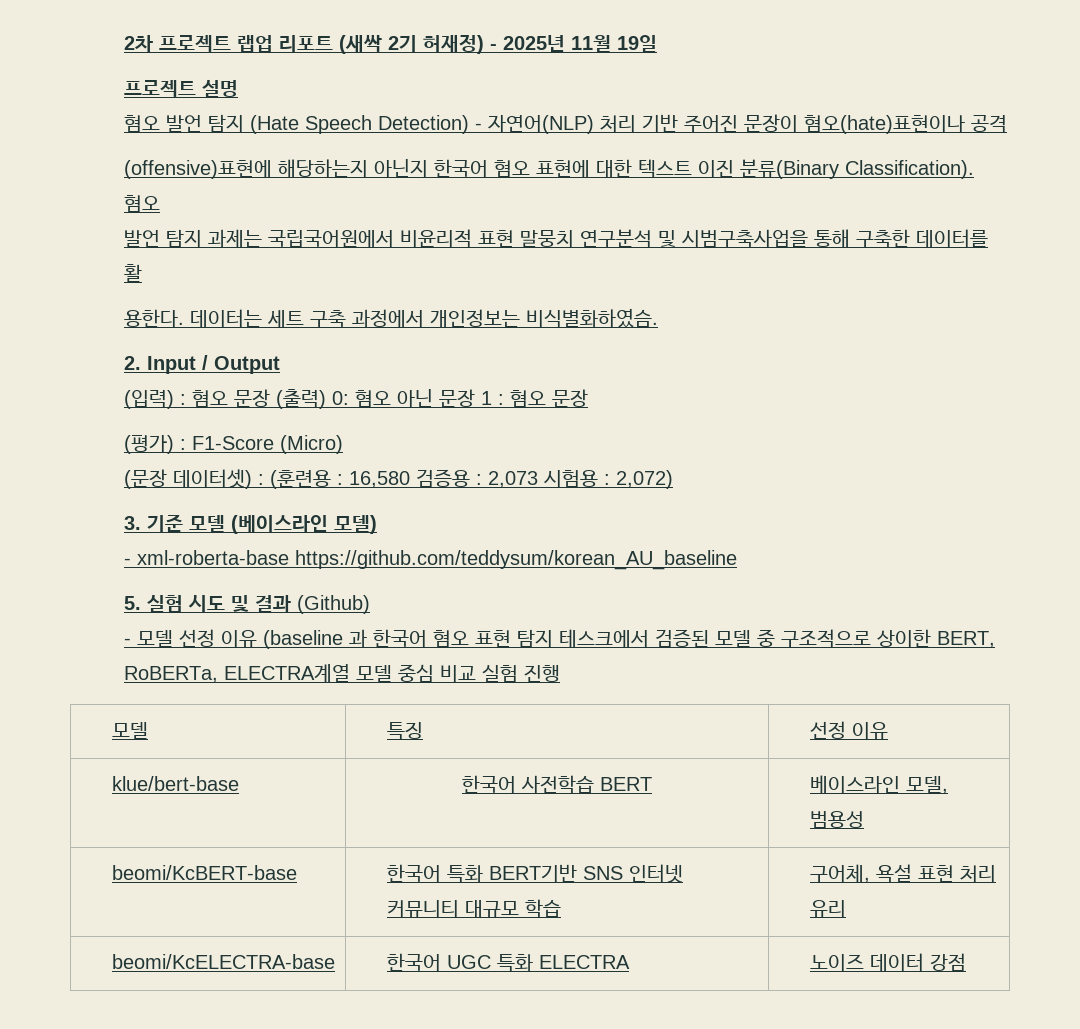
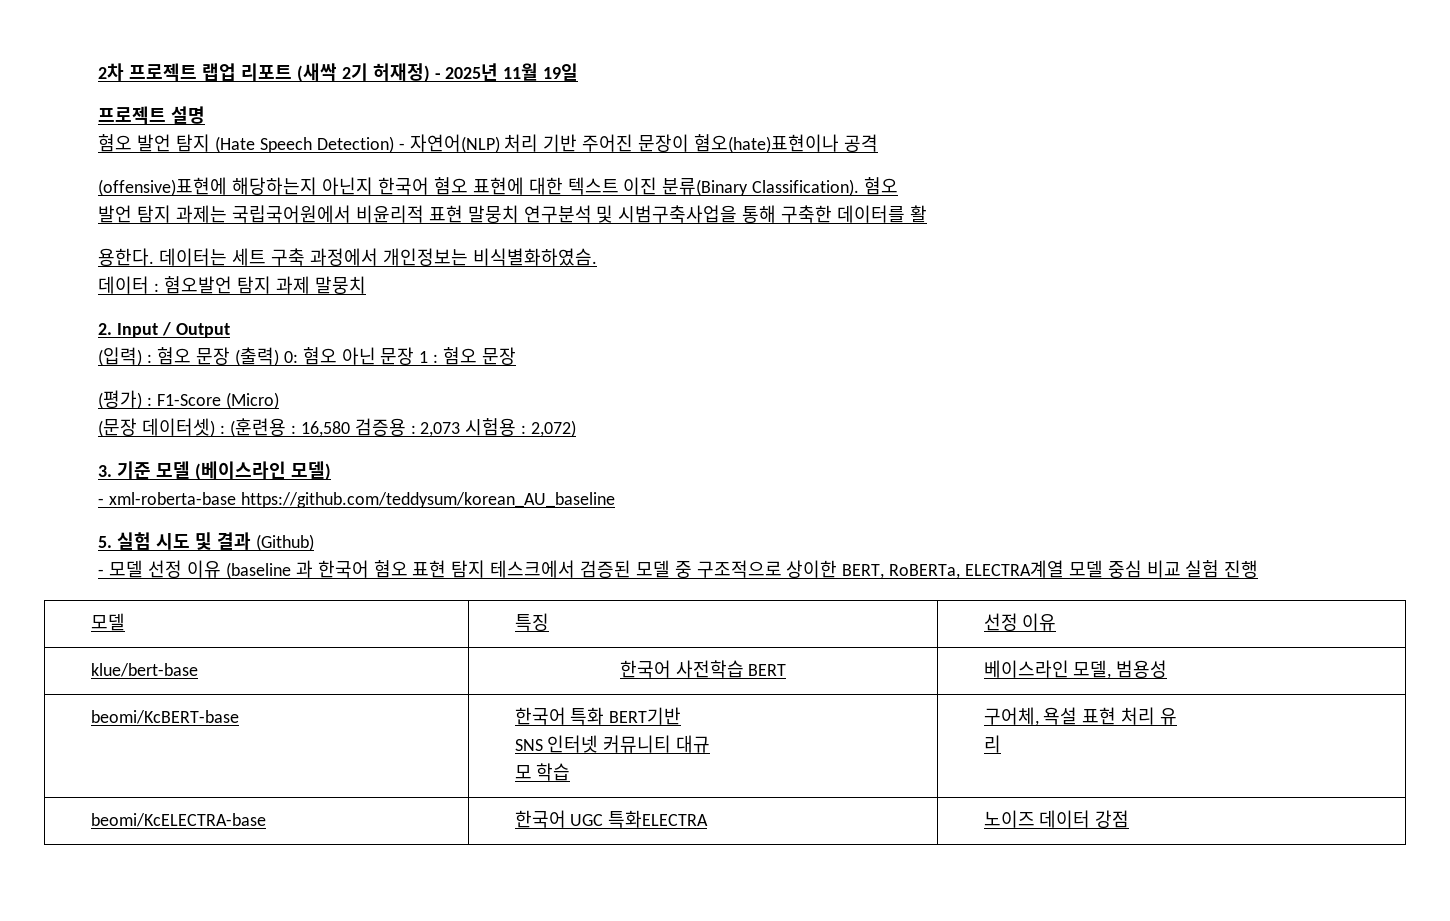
(659, 318) none -> [98,276,366,294] // 데이터 : 혐오발언 탐지 과제 말뭉치
(578, 873) none -> (682, 716) //
[465,900,520,918] 대규모 -> [676,735,711,753] [514,765,532,779] 대규 // 모
[810,900,847,918] 유리 -> [1160,708,1178,725] [983,735,1001,753] 유 // 리
[497,954,631,972] 특화 ELECTRA -> [608,810,709,828] 특화ELECTRA

